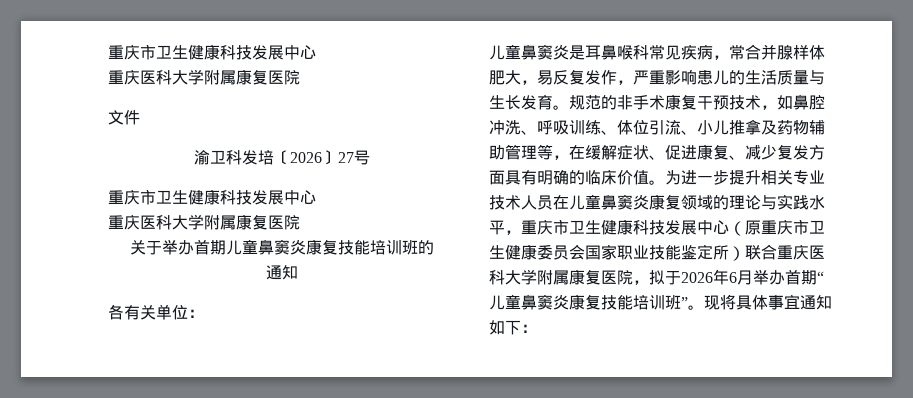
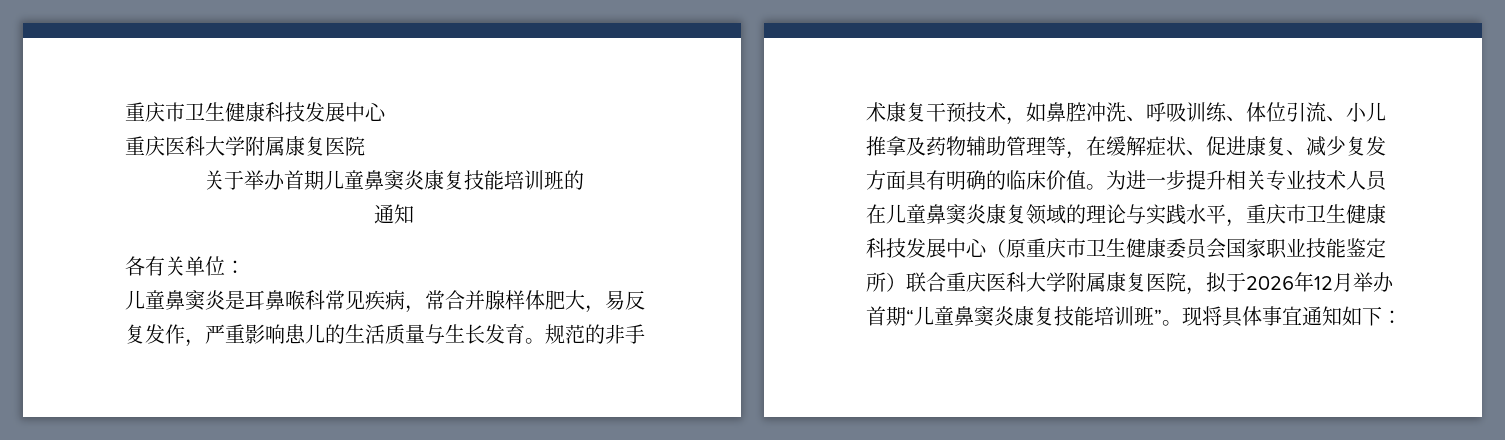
[108,110,140,125] [193,150,370,165] [108,189,316,205] [108,214,300,230] // 文件 // 渝卫科发培〔2026〕27号 // 重庆市卫生健康科技发展中心 // 重庆医科大学附属康复医院 -> (365, 146) none
[729,272,737,283] 6 -> [1314,276,1333,290] 12

